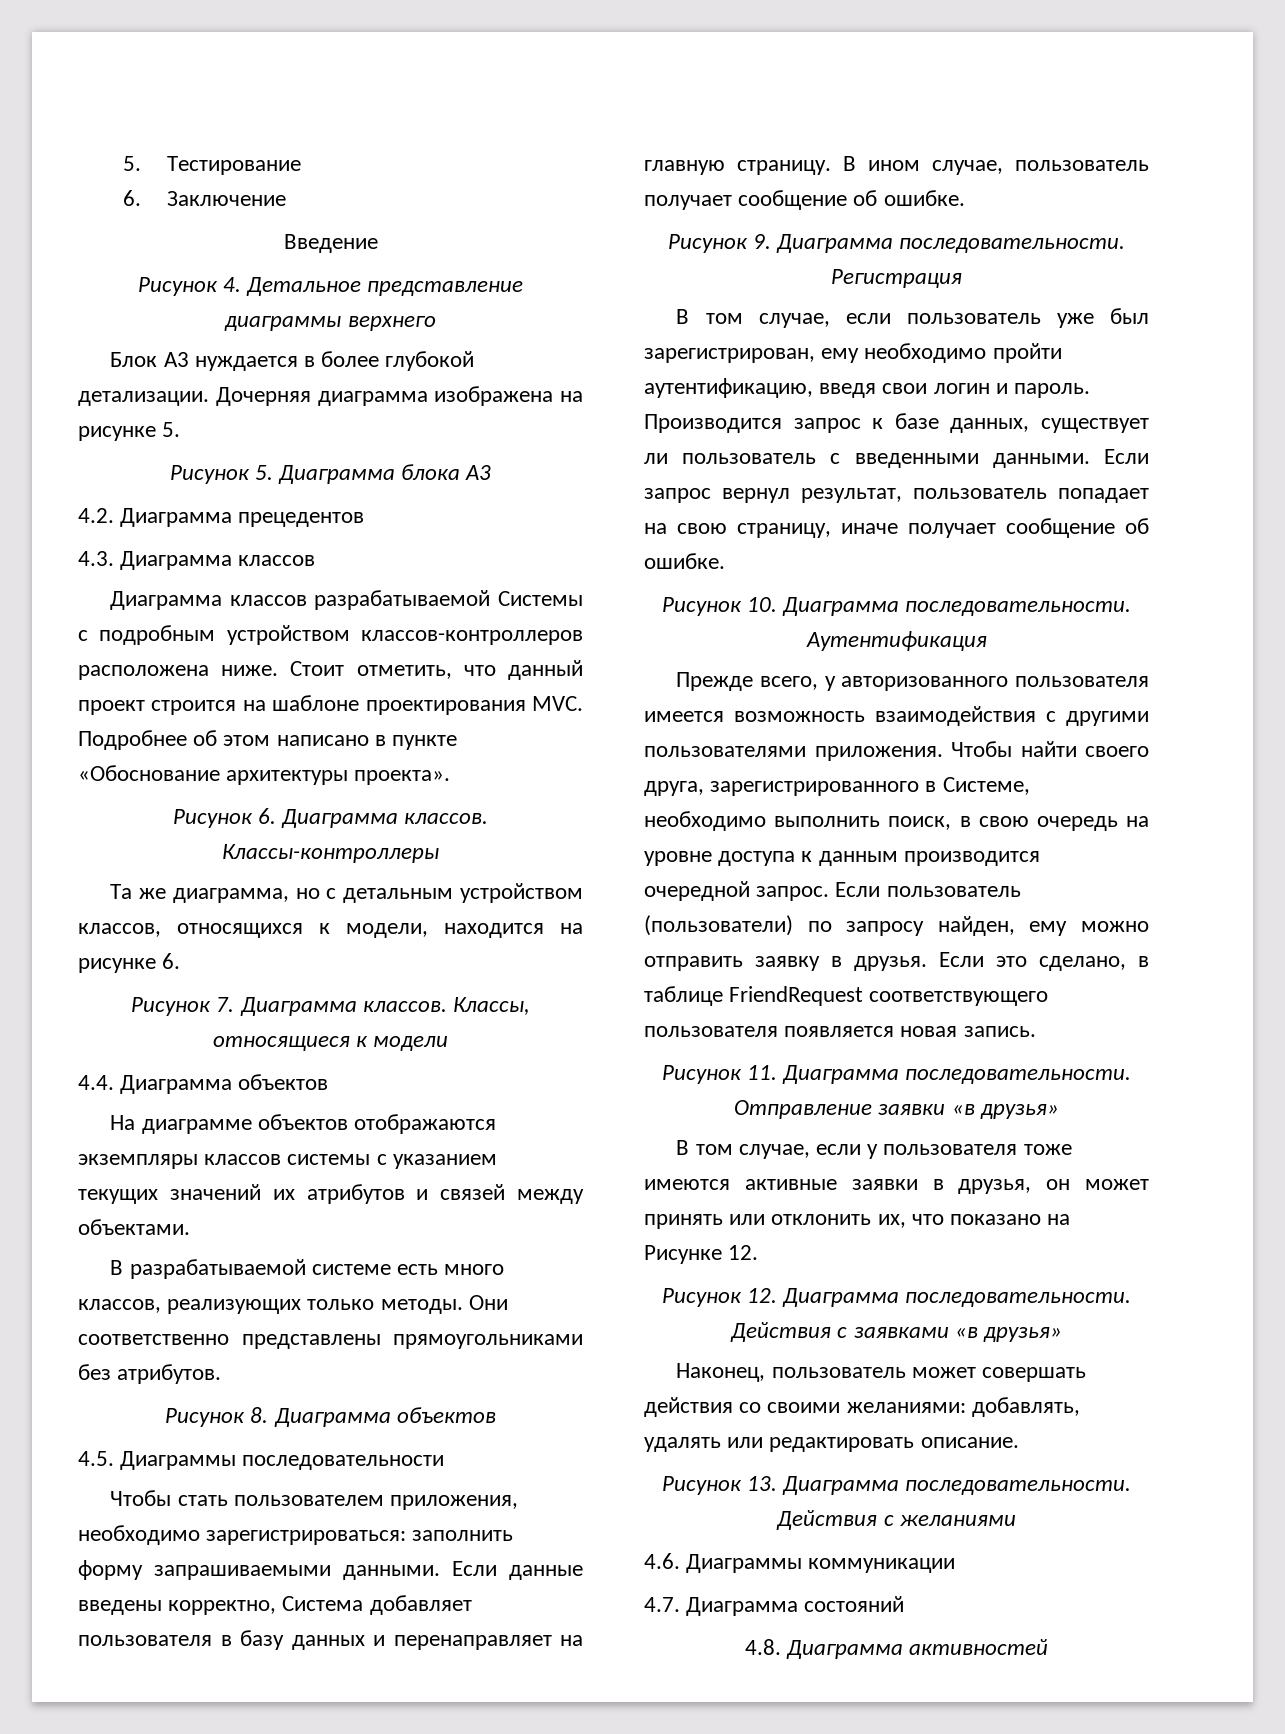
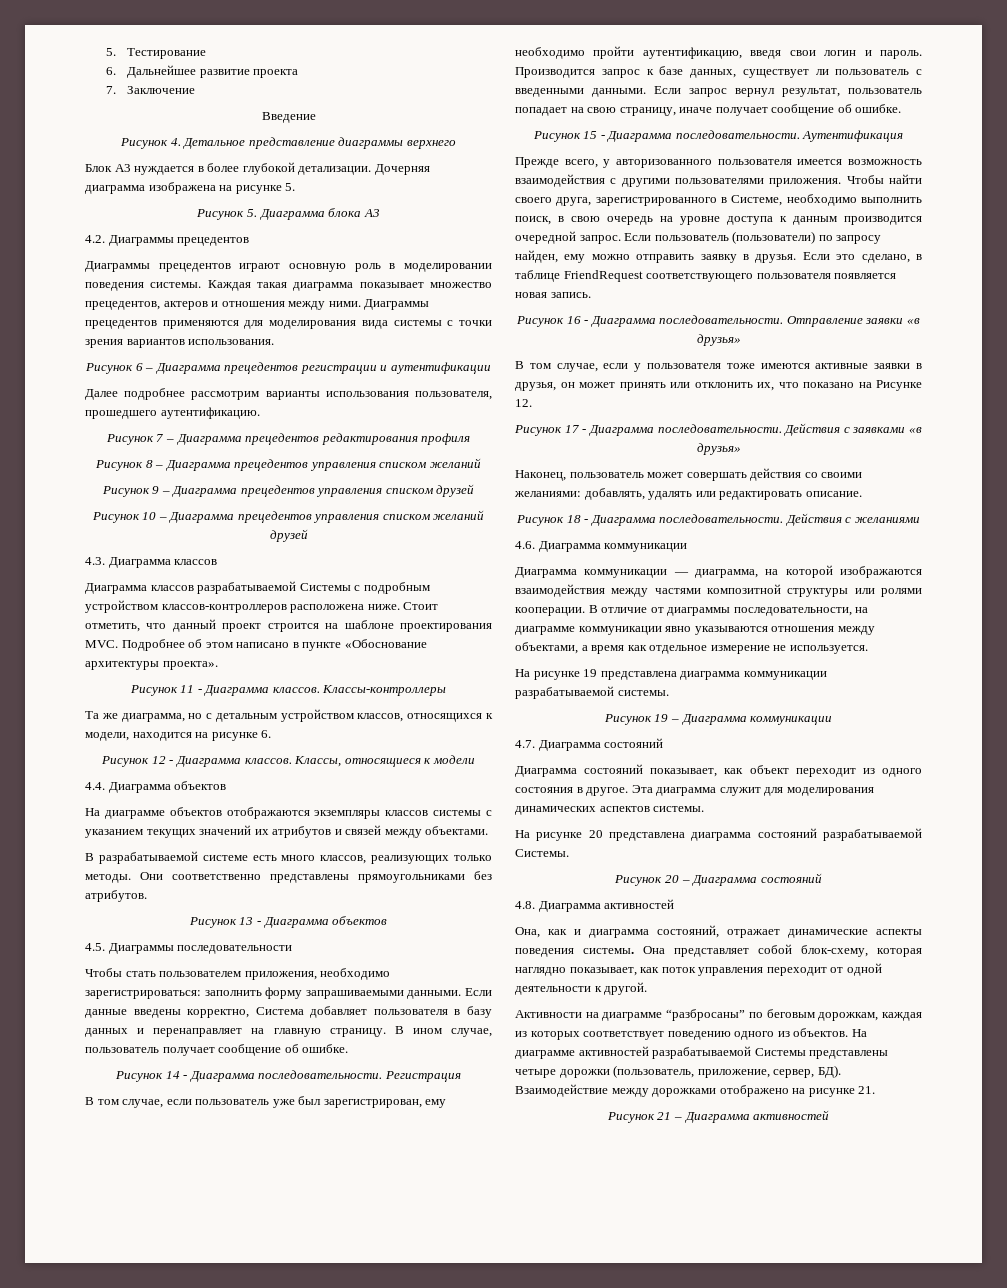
(141, 198) none -> [127,65,299,78] [106,86,117,94] Дальнейшее развитие проекта // 7.
[120,508,365,527] Диаграмма прецедентов -> [108,235,250,246] [85,261,493,272] [85,280,492,291] [85,299,430,310] [85,320,493,329] [85,339,275,348] [85,362,491,374] [85,388,492,400] [85,407,260,419] [105,433,471,445] [95,458,481,471] [101,484,475,497] [91,510,485,523] [269,529,308,542] Диаграммы прецедентов // Диаграммы прецедентов играют основную роль в моделировании поведения системы. Каждая такая диаграмма показывает множество прецедентов, актеров и отношения между ними. Диаграммы прецедентов применяются для моделирования вида системы с точки зрения вариантов использования. // Рисунок 6 – Диаграмма прецедентов регистрации и аутентификации // Далее подробнее рассмотрим варианты использования пользователя, прошедшего аутентификацию. // Рисунок 7 – Диаграмма прецедентов редактирования профиля // Рисунок 8 – Диаграмма прецедентов управления списком желаний // Рисунок 9 – Диаграмма прецедентов управления списком друзей // Рисунок 10 – Диаграмма прецедентов управления списком желаний друзей
[257,808,276,824] 6. -> [180,685,202,693] 11 -
[216,997,235,1012] 7. -> [151,756,174,764] 12 -
[250,1407,269,1423] 8. -> [239,917,261,925] 13 -
[752,234,771,249] 9. -> [165,1071,188,1079] 14 -
[746,597,777,612] 10. -> [583,131,605,139] 15 -
[746,1065,777,1080] 11. -> [566,316,589,324] 16 -
[746,1288,777,1303] 12. -> [564,425,587,433] 17 -
[746,1476,777,1491] 13. -> [566,515,589,523] 18 -
[686,1554,956,1573] [644,1596,905,1616] [744,1639,781,1655] Диаграммы коммуникации // 4.7. Диаграмма состояний // 4.8. -> [538,541,688,552] [515,565,922,578] [515,584,922,597] [515,605,869,616] [515,626,875,635] [515,642,868,654] [515,669,827,680] [515,686,669,699] [603,714,833,725] [515,738,664,751] [515,764,922,777] [515,785,874,796] [515,806,705,815] [515,828,922,841] [515,849,569,857] [614,873,822,886] [515,899,675,912] [515,925,922,938] [515,944,922,957] [515,963,882,976] [515,982,648,995] [515,1009,922,1021] [515,1028,867,1040] [515,1046,889,1059] [515,1065,841,1078] [515,1084,876,1097] [606,1112,682,1123] Диаграмма коммуникации // Диаграмма коммуникации — диаграмма, на которой изображаются взаимодействия между частями композитной структуры или ролями кооперации. В отличие от диаграммы последовательности, на диаграмме коммуникации явно указываются отношения между объектами, а время как отдельное измерение не используется. // На рисунке 19 представлена диаграмма коммуникации разрабатываемой системы. // Рисунок 19 – Диаграмма коммуникации // 4.7. Диаграмма состояний // Диаграмма состояний показывает, как объект переходит из одного состояния в другое. Эта диаграмма служит для моделирования динамических аспектов системы. // На рисунке 20 представлена диаграмма состояний разрабатываемой Системы. // Рисунок 20 – Диаграмма состояний // 4.8. Диаграмма активностей // Она, как и диаграмма состояний, отражает динамические аспекты поведения системы. Она представляет собой блок-схему, которая наглядно показывает, как поток управления переходит от одной деятельности к другой. // Активности на диаграмме “разбросаны” по беговым дорожкам, каждая из которых соответствует поведению одного из объектов. На диаграмме активностей разрабатываемой Системы представлены четыре дорожки (пользователь, приложение, сервер, БД). Взаимодействие между дорожками отображено на рисунке 21. // Рисунок 21 –

